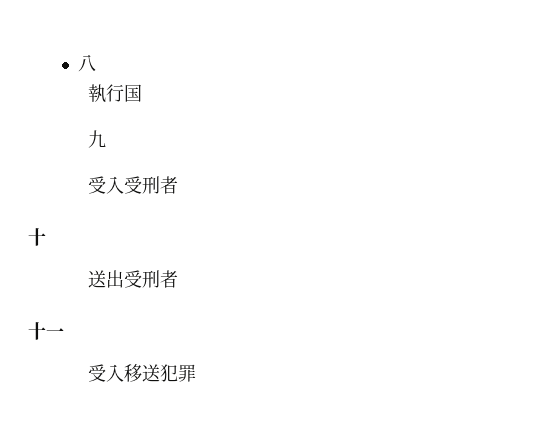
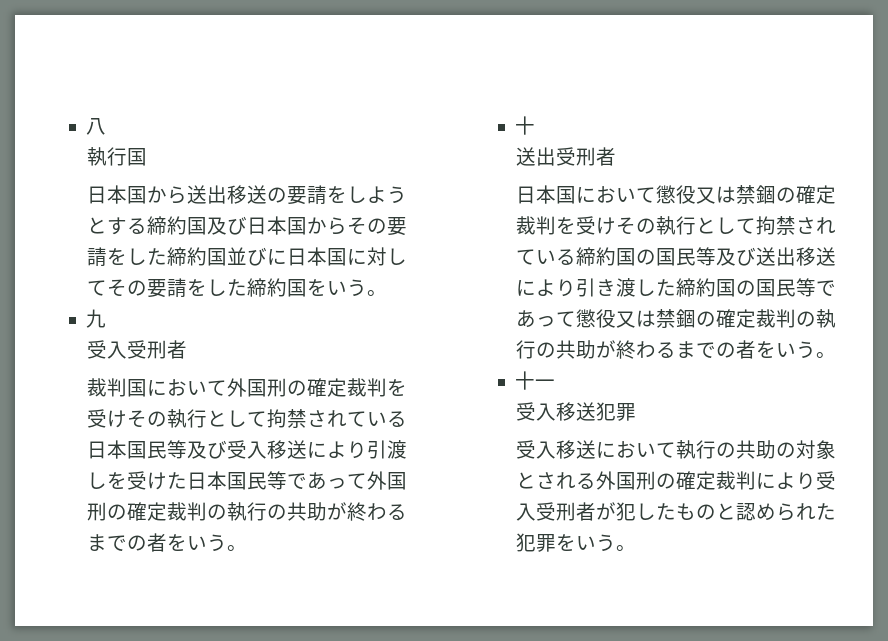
[88,130,107,148] [88,176,179,194] [28,228,46,246] [88,270,179,288] [28,322,64,340] [88,364,197,382] 九 // 受入受刑者 // 十 // 送出受刑者 // 十一 // 受入移送犯罪 -> [87,185,408,205] [87,216,408,236] [87,247,408,267] [87,278,388,298] [86,309,107,328] [87,340,188,359] [87,378,408,397] [87,409,408,428] [87,440,408,459] [87,471,408,490] [87,502,408,521] [87,533,248,552] [515,116,536,135] [516,147,617,166] [516,185,837,204] [516,216,837,235] [516,247,837,266] [516,278,837,297] [516,309,837,328] [516,340,837,359] [515,371,556,390] [516,402,637,421] [516,440,837,459] [516,471,837,490] [516,502,837,521] [516,533,637,552] 日本国から送出移送の要請をしようとする締約国及び日本国からその要請をした締約国並びに日本国に対してその要請をした締約国をいう。 // 九 // 受入受刑者 // 裁判国において外国刑の確定裁判を受けその執行として拘禁されている日本国民等及び受入移送により引渡しを受けた日本国民等であって外国刑の確定裁判の執行の共助が終わるまでの者をいう。 // 十 // 送出受刑者 // 日本国において懲役又は禁錮の確定裁判を受けその執行として拘禁されている締約国の国民等及び送出移送により引き渡した締約国の国民等であって懲役又は禁錮の確定裁判の執行の共助が終わるまでの者をいう。 // 十一 // 受入移送犯罪 // 受入移送において執行の共助の対象とされる外国刑の確定裁判により受入受刑者が犯したものと認められた犯罪をいう。

